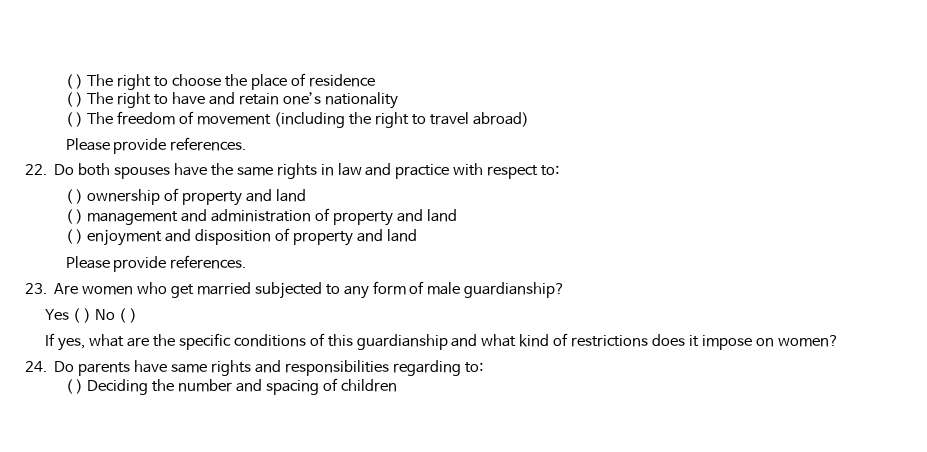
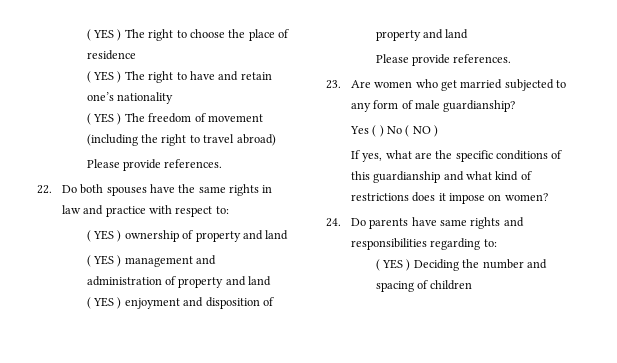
[65,74,73,89] ( -> [86,29,115,41] ( YES
(73, 99) none -> [93,71,115,81] YES
(73, 119) none -> [93,113,115,123] YES
(73, 196) none -> [93,230,115,240] YES
(73, 216) none -> [93,255,115,265] YES
(73, 236) none -> [93,297,115,307] YES
(126, 315) none -> [412,126,431,134] NO
(73, 386) none -> [382,259,404,269] YES

